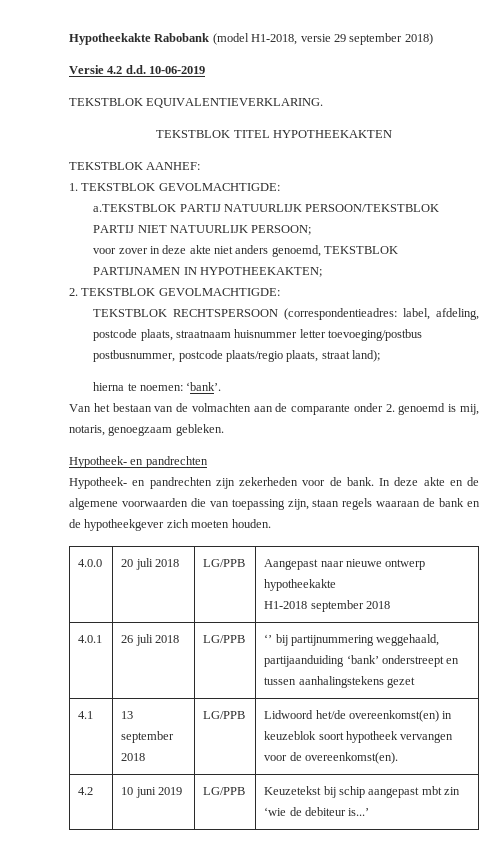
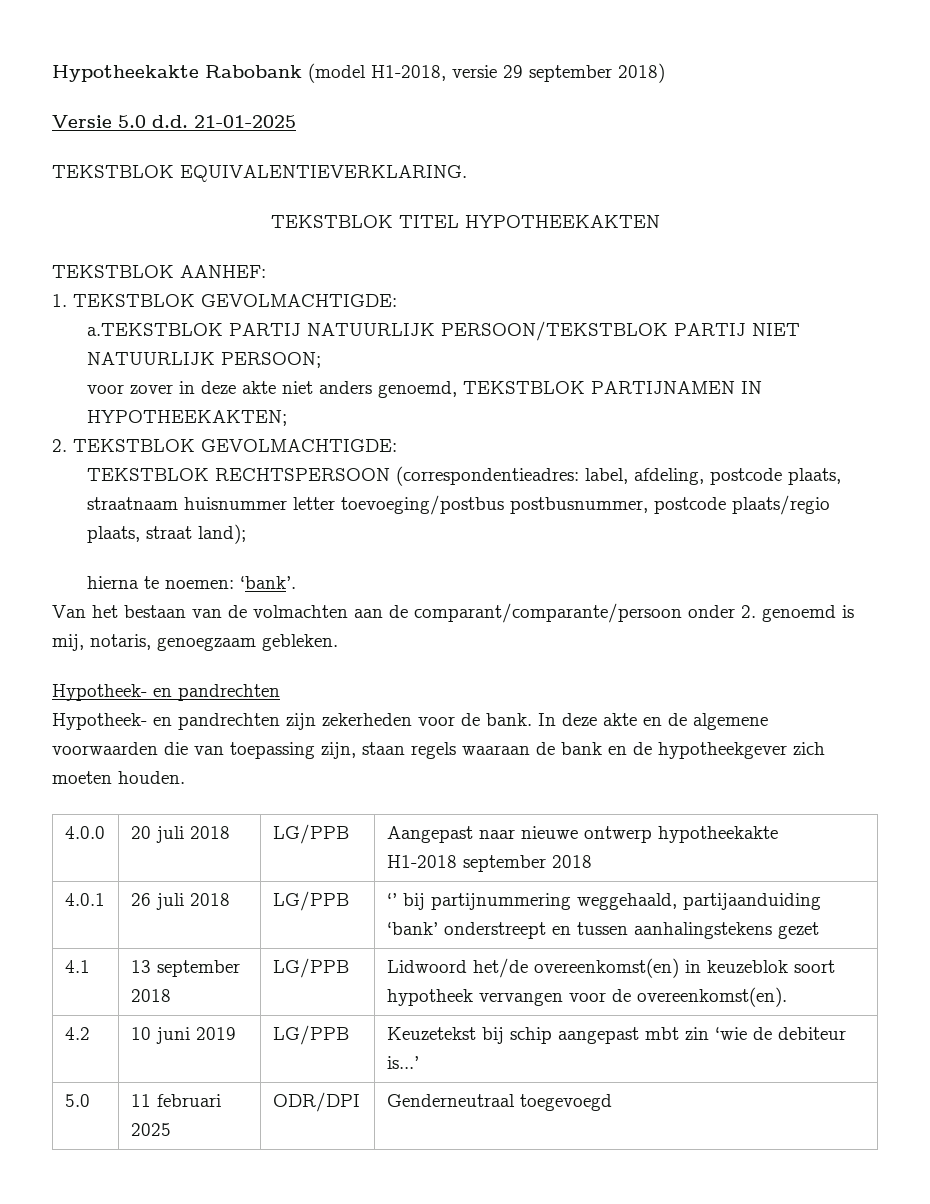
[107,65,206,74] 4.2 d.d. 10-06-2019 -> [118,115,296,128] 5.0 d.d. 21-01-2025
[291,404,351,415] comparante -> [414,603,682,623] comparant/comparante/persoon
(370, 812) none -> [64,1094,90,1107] [130,1094,221,1107] [130,1123,171,1136] [272,1092,360,1112] [386,1094,612,1111] // 5.0 | 11 februari 2025 | ODR/DPI | Genderneutraal toegevoegd

